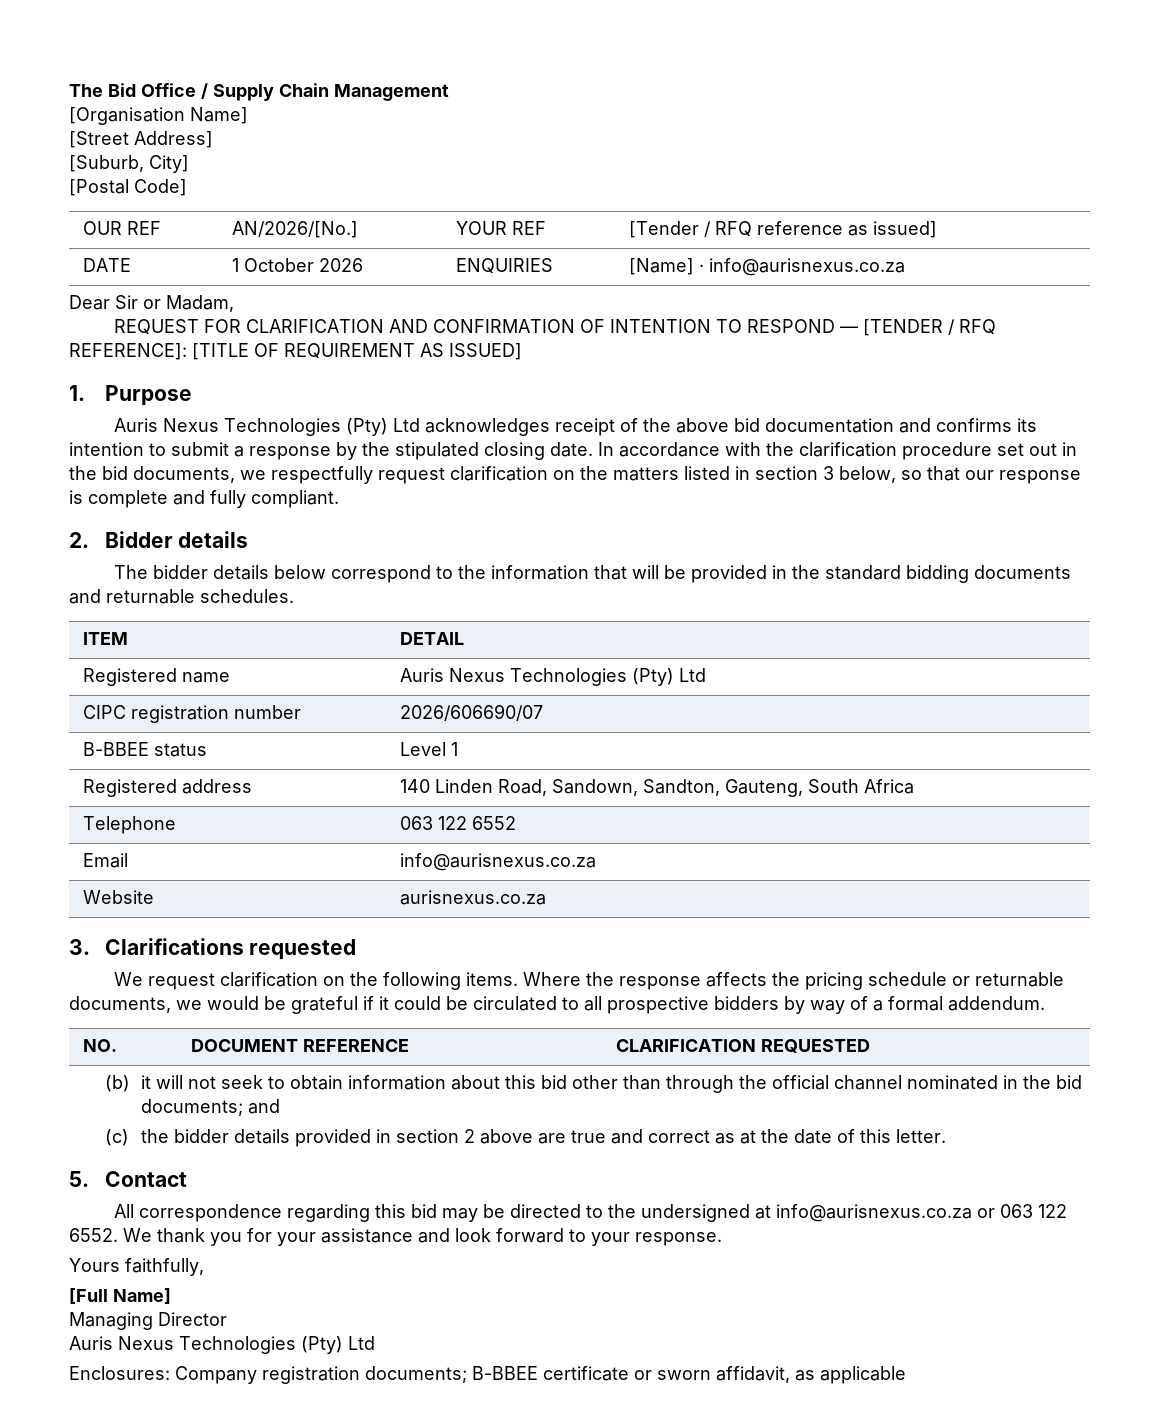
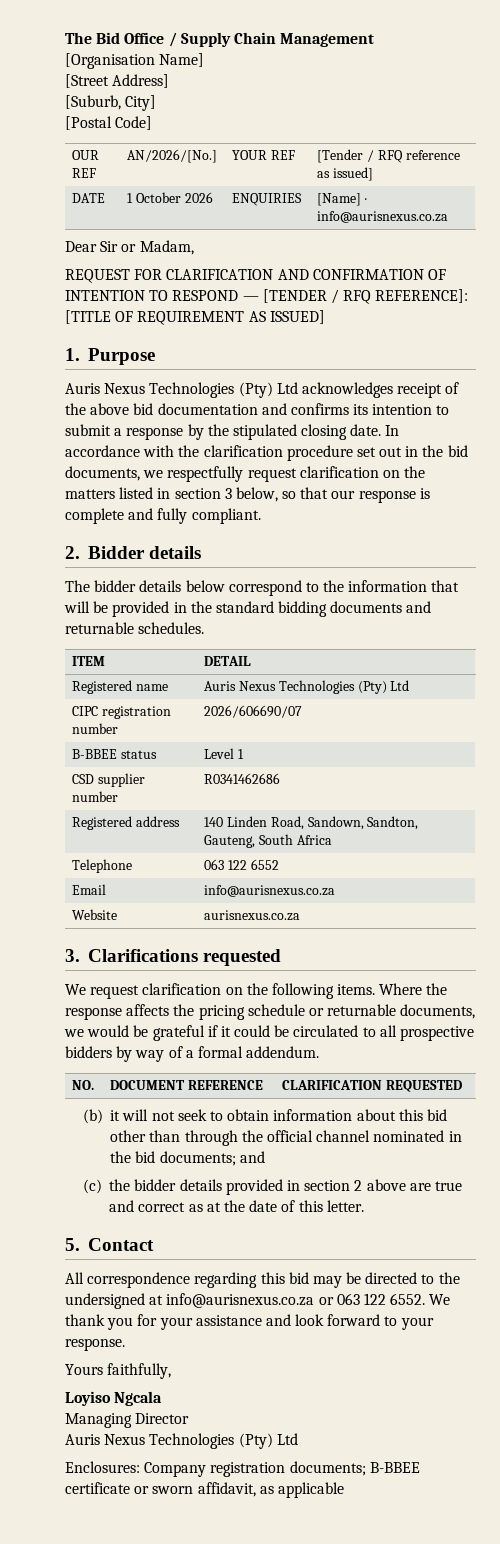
(459, 749) none -> [72,773,146,787] [72,791,119,802] [204,773,281,784] // CSD supplier number | R0341462686
[69,1288,171,1305] [Full Name] -> [65,1391,163,1406] Loyiso Ngcala

